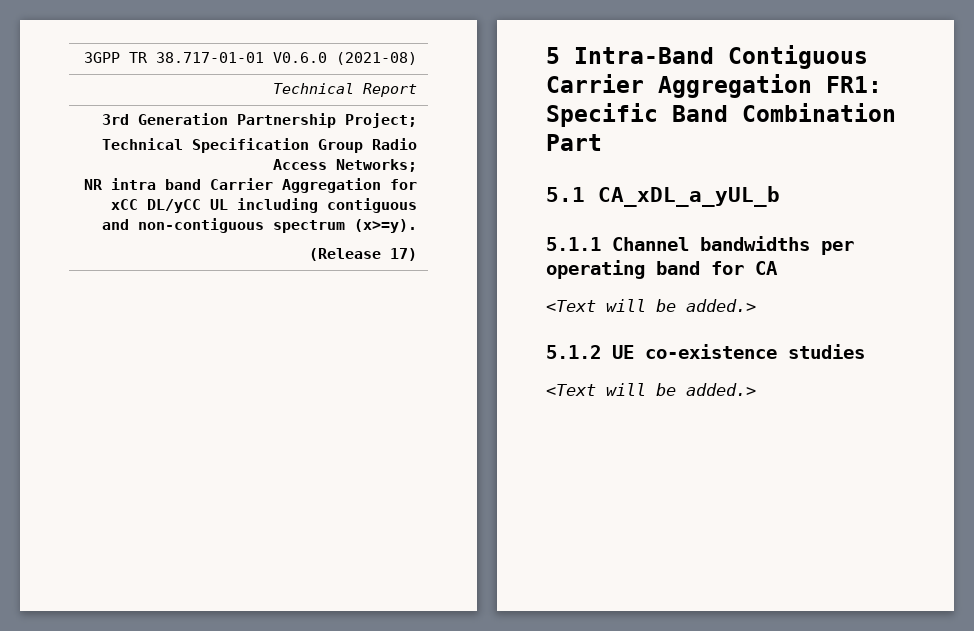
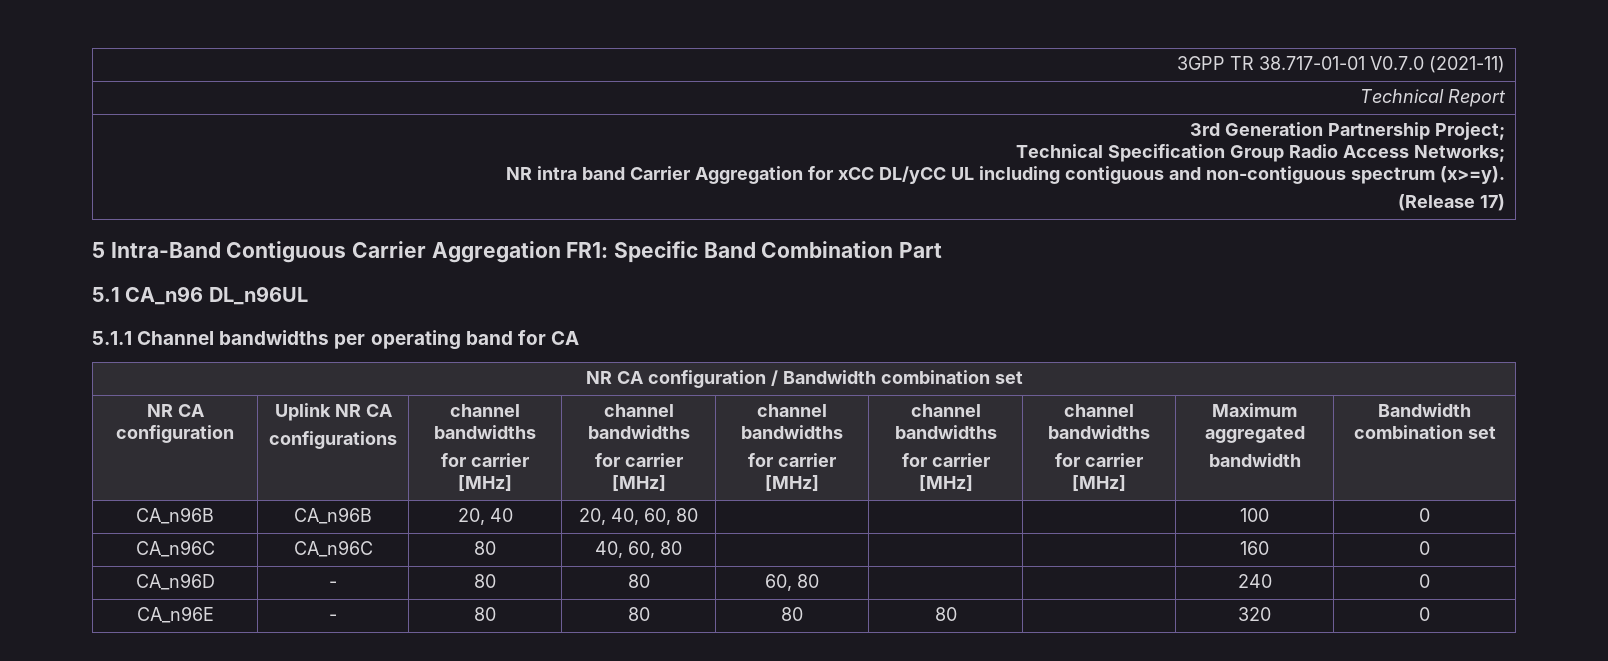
[273,52,418,65] V0.6.0 (2021-08) -> [1369,56,1505,73] V0.7.0 (2021-11)
[598,186,780,207] CA_xDL_a_yUL_b -> [125,286,308,305] CA_n96 DL_n96UL
[546,299,756,312] [546,344,865,359] [546,383,756,396] // <Text will be added.> // 5.1.2 UE co-existence studies // <Text will be added.> -> [585,370,1023,388] [146,404,204,417] [116,425,234,443] [274,403,392,421] [269,431,397,449] [450,404,520,417] [434,425,536,439] [441,453,529,467] [458,475,512,492] [603,404,674,417] [587,425,690,439] [594,453,683,467] [611,475,666,492] [757,404,827,417] [741,425,843,439] [748,453,836,467] [765,475,819,492] [910,404,981,417] [894,425,997,439] [901,453,990,467] [918,475,973,492] [1064,404,1134,417] [1048,425,1150,439] [1055,453,1143,467] [1072,475,1126,492] [1212,403,1297,417] [1204,426,1305,443] [1208,453,1301,467] [1378,403,1471,417] [1353,425,1496,439] [136,507,214,524] [294,507,372,524] [457,508,513,525] [579,508,698,525] [1240,508,1269,522] [1419,508,1430,522] [135,540,215,557] [293,540,373,557] [474,541,496,555] [595,541,682,558] [1240,541,1269,555] [1419,541,1430,555] [135,573,215,590] [329,581,337,588] [474,574,496,588] [627,574,650,588] [765,574,819,591] [1237,574,1272,588] [1419,574,1430,588] [136,606,214,623] [329,614,337,621] [474,607,496,621] [627,607,650,621] [781,607,803,621] [934,607,957,621] [1238,607,1271,621] [1419,607,1430,621] // NR CA configuration / Bandwidth combination set // NR CA configuration | Uplink NR CA // configurations | channel bandwidths // for carrier [MHz] | channel bandwidths // for carrier [MHz] | channel bandwidths // for carrier [MHz] | channel bandwidths // for carrier [MHz] | channel bandwidths // for carrier [MHz] | Maximum aggregated // bandwidth | Bandwidth combination set // CA_n96B | CA_n96B | 20, 40 | 20, 40, 60, 80 | | | | 100 | 0 // CA_n96C | CA_n96C | 80 | 40, 60, 80 | | | | 160 | 0 // CA_n96D | - | 80 | 80 | 60, 80 | | | 240 | 0 // CA_n96E | - | 80 | 80 | 80 | 80 | | 320 | 0

